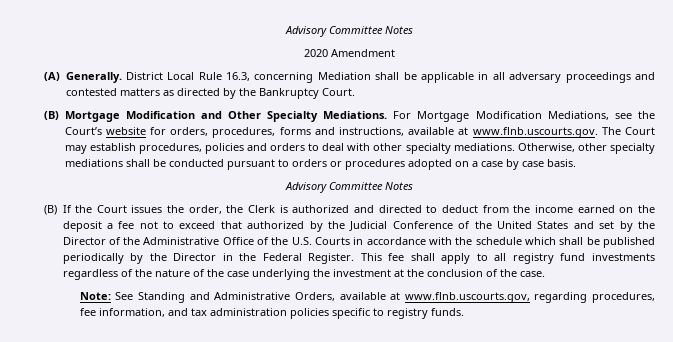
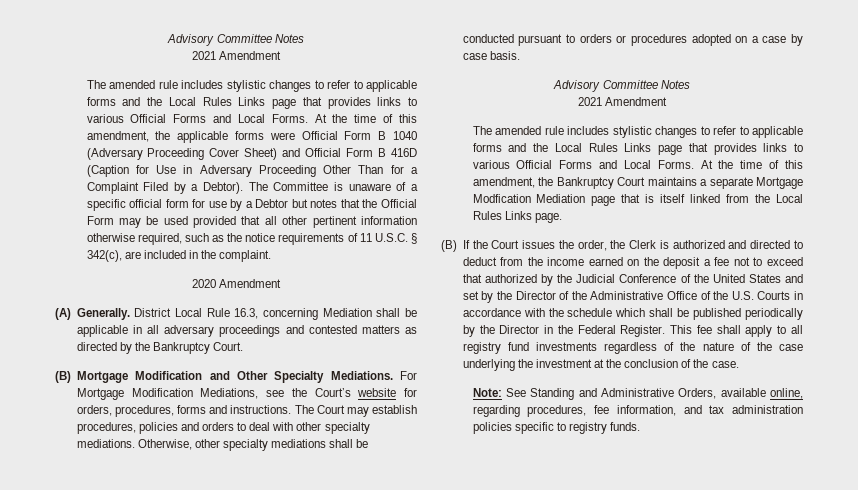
[285,26,413,37] Advisory Committee Notes -> [167,34,304,46] [191,51,282,60] [86,80,417,92] [86,97,417,109] [86,114,417,123] [86,131,418,143] [86,148,418,160] [86,165,419,177] [86,182,419,194] [86,199,418,211] [86,216,417,228] [86,233,418,245] [86,250,272,262] Advisory Committee Notes // 2021 Amendment // The amended rule includes stylistic changes to refer to applicable forms and the Local Rules Links page that provides links to various Official Forms and Local Forms. At the time of this amendment, the applicable forms were Official Form B 1040 (Adversary Proceeding Cover Sheet) and Official Form B 416D (Caption for Use in Adversary Proceeding Other Than for a Complaint Filed by a Debtor). The Committee is unaware of a specific official form for use by a Debtor but notes that the Official Form may be used provided that all other pertinent information otherwise required, such as the notice requirements of 11 U.S.C. § 342(c), are included in the complaint.
[338,127,598,138] instructions, available at www.flnb.uscourts.gov. -> [230,405,292,414] instructions.
(413, 186) none -> [577,97,668,106] [472,126,803,138] [472,143,803,155] [472,160,803,169] [472,177,803,189] [472,194,803,206] [472,211,562,223] // 2021 Amendment // The amended rule includes stylistic changes to refer to applicable forms and the Local Rules Links page that provides links to various Official Forms and Local Forms. At the time of this amendment, the Bankruptcy Court maintains a separate Mortgage Modfication Mediation page that is itself linked from the Local Rules Links page.
[390,292,530,303] at www.flnb.uscourts.gov, -> [770,388,803,399] online,

